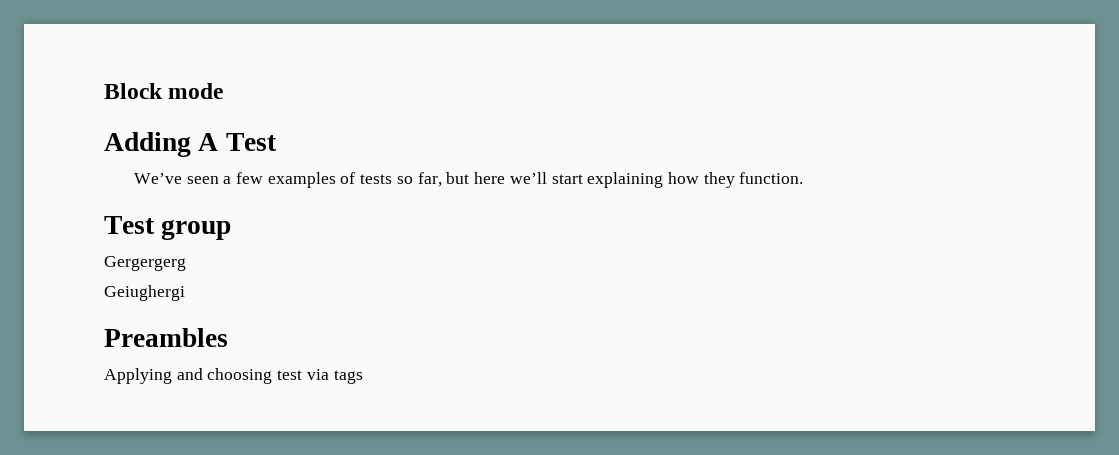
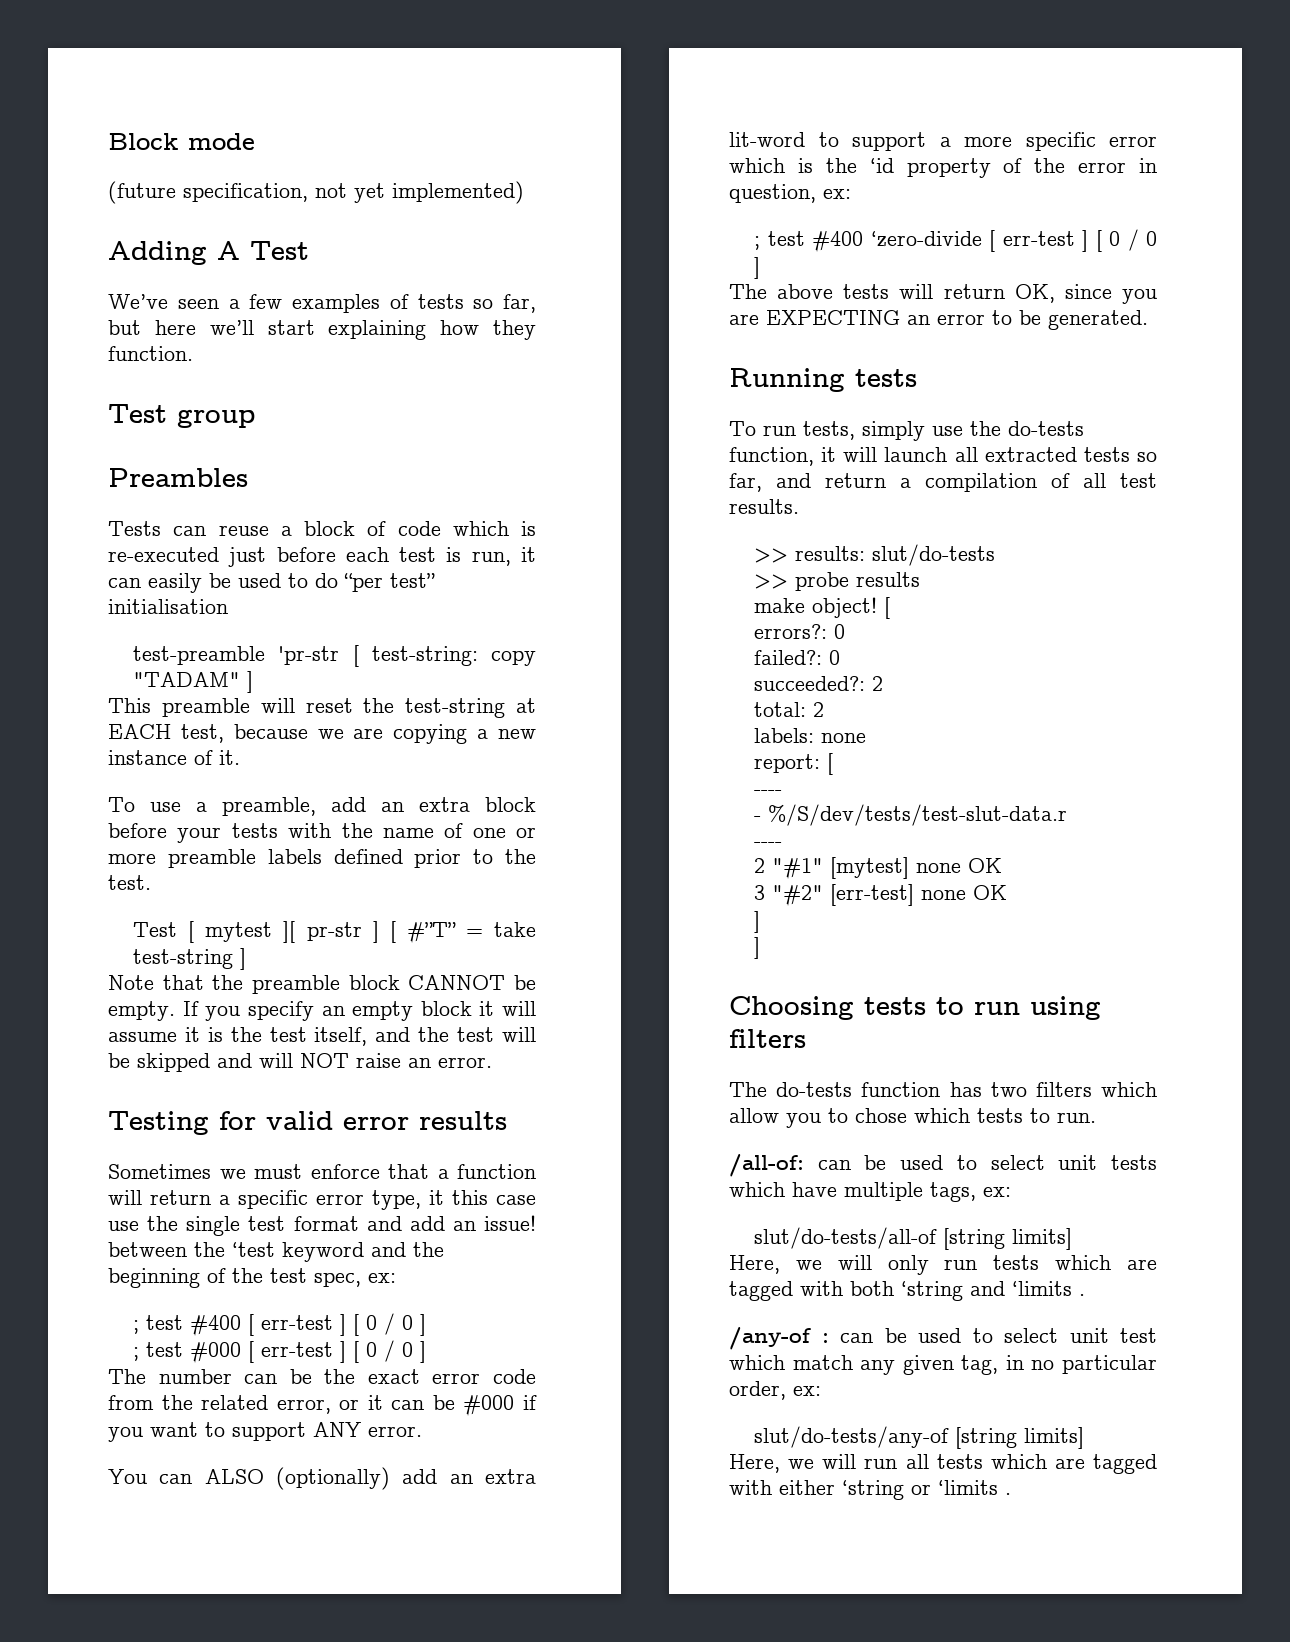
(224, 91) none -> [108,181,524,204] // (future specification, not yet implemented)
[104,256,186,271] [104,285,185,301] // Gergergerg // Geiughergi -> (255, 418) none
[104,368,363,384] Applying and choosing test via tags -> [108,521,536,536] [108,547,536,567] [108,573,435,593] [108,599,228,614] [133,645,536,667] [133,671,254,693] [108,698,536,718] [108,724,536,744] [108,750,240,765] [108,797,536,816] [108,823,536,843] [108,849,536,868] [108,875,151,890] [133,921,536,944] [133,948,247,970] [108,975,536,994] [108,1001,536,1021] [108,1027,537,1046] [108,1053,492,1072] [108,1111,507,1135] [108,1164,536,1179] [108,1190,536,1210] [108,1215,536,1236] [108,1242,444,1262] [108,1268,396,1288] [133,1313,427,1337] [133,1340,427,1364] [108,1369,536,1384] [108,1395,537,1417] [108,1422,422,1442] [108,1467,536,1490] [729,132,1157,151] [729,158,1157,178] [729,184,851,203] [754,229,1158,253] [754,257,761,279] [729,284,1157,304] [729,310,1148,330] [729,368,917,392] [729,421,1084,441] [729,447,1157,466] [729,473,1157,492] [729,499,799,514] [754,544,996,566] [754,572,921,591] [754,597,891,619] [754,624,846,639] [754,650,841,665] [754,676,884,691] [754,702,825,717] [754,728,867,743] [754,753,834,775] [754,790,783,795] [754,804,1068,826] [754,842,783,847] [754,857,1003,880] [754,884,1008,907] [754,911,761,933] [754,937,761,959] [729,996,1101,1020] [729,1029,806,1048] [729,1082,1157,1097] [729,1108,1096,1128] [729,1154,1157,1177] [729,1182,1011,1202] [754,1227,1073,1250] [729,1255,1157,1275] [729,1281,1085,1301] [729,1327,1157,1350] [729,1355,1157,1375] [729,1381,821,1400] [754,1426,1085,1449] [729,1454,1157,1474] [729,1480,1011,1500] Tests can reuse a block of code which is re-executed just before each test is run, it can easily be used to do “per test” initialisation // test-preamble 'pr-str [ test-string: copy "TADAM" ] // This preamble will reset the test-string at EACH test, because we are copying a new instance of it. // To use a preamble, add an extra block before your tests with the name of one or more preamble labels defined prior to the test. // Test [ mytest ][ pr-str ] [ #”T” = take test-string ] // Note that the preamble block CANNOT be empty. If you specify an empty block it will assume it is the test itself, and the test will be skipped and will NOT raise an error. // Testing for valid error results // Sometimes we must enforce that a function will return a specific error type, it this case use the single test format and add an issue! between the ‘test keyword and the beginning of the test spec, ex: // ; test #400 [ err-test ] [ 0 / 0 ] // ; test #000 [ err-test ] [ 0 / 0 ] // The number can be the exact error code from the related error, or it can be #000 if you want to support ANY error. // You can ALSO (optionally) add an extra lit-word to support a more specific error which is the ‘id property of the error in question, ex: // ; test #400 ‘zero-divide [ err-test ] [ 0 / 0 ] // The above tests will return OK, since you are EXPECTING an error to be generated. // Running tests // To run tests, simply use the do-tests function, it will launch all extracted tests so far, and return a compilation of all test results. // >> results: slut/do-tests // >> probe results // make object! [ // errors?: 0 // failed?: 0 // succeeded?: 2 // total: 2 // labels: none // report: [ // ---- // - %/S/dev/tests/test-slut-data.r // ---- // 2 "#1" [mytest] none OK // 3 "#2" [err-test] none OK // ] // ] // Choosing tests to run using filters // The do-tests function has two filters which allow you to chose which tests to run. // /all-of: can be used to select unit tests which have multiple tags, ex: // slut/do-tests/all-of [string limits] // Here, we will only run tests which are tagged with both ‘string and ‘limits . // /any-of : can be used to select unit test which match any given tag, in no particular order, ex: // slut/do-tests/any-of [string limits] // Here, we will run all tests which are tagged with either ‘string or ‘limits .

